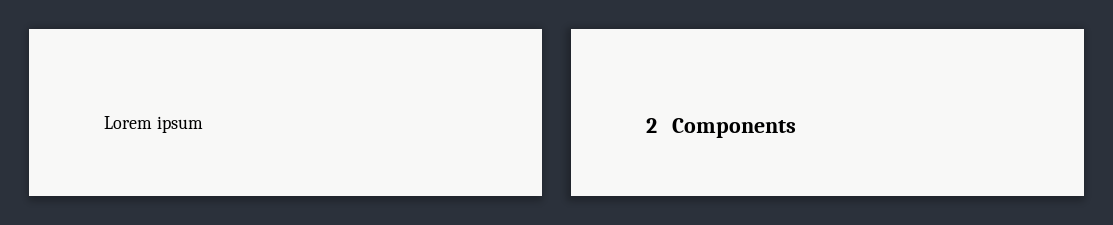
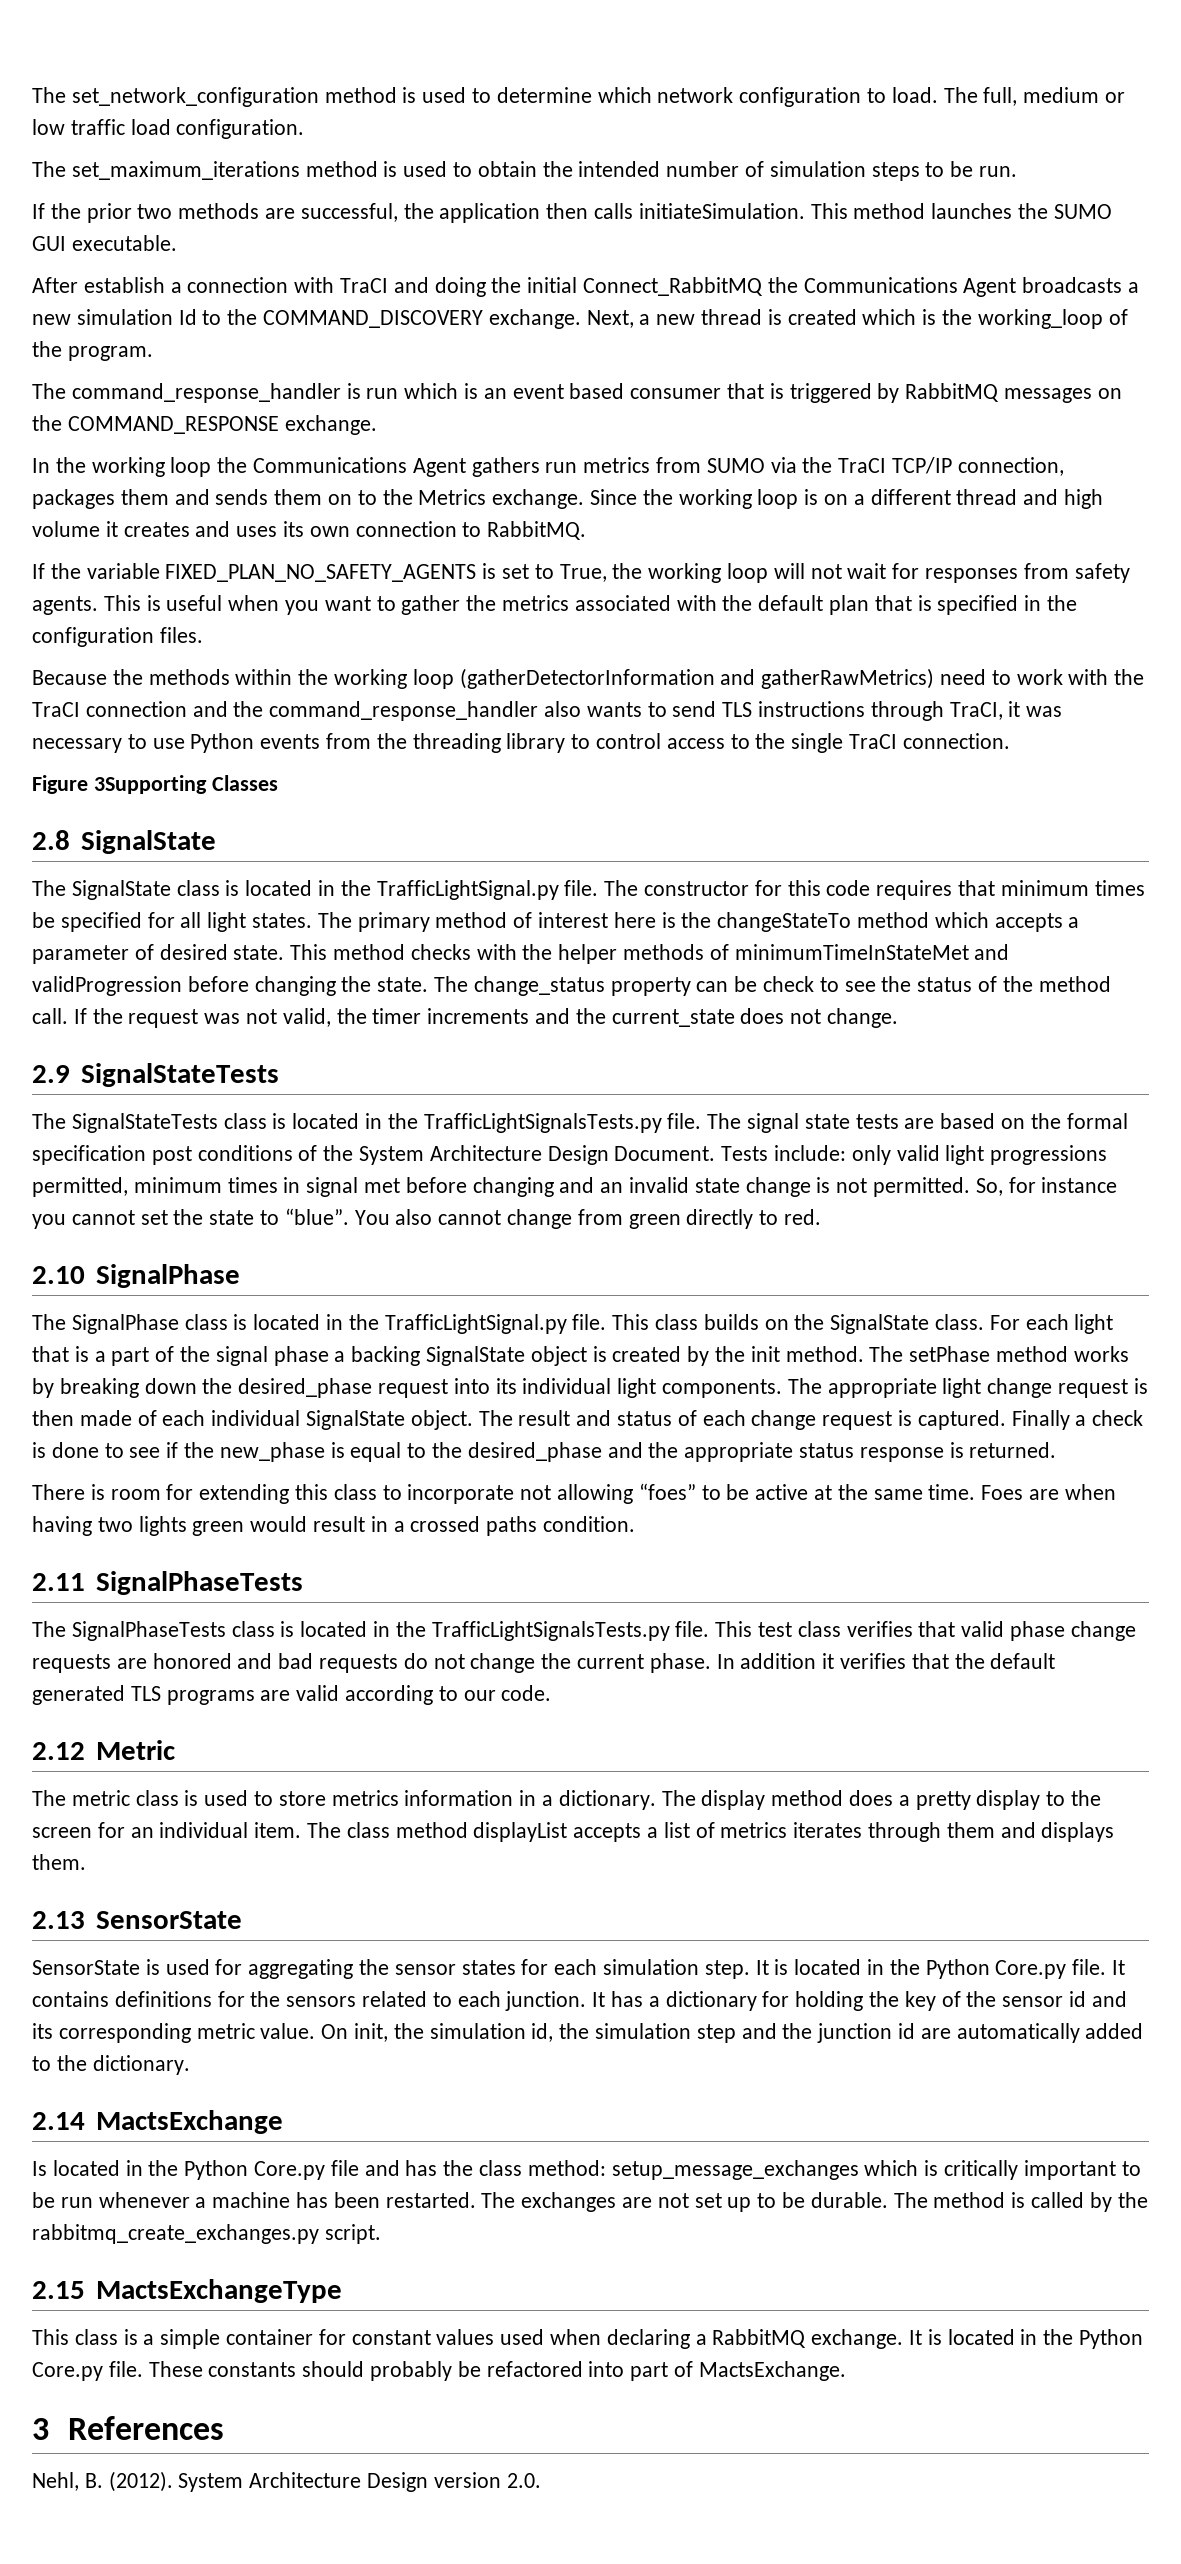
[104,116,203,133] [646,118,797,138] Lorem ipsum // 2 Components -> [32,87,1126,107] [32,119,305,139] [32,161,1018,181] [32,203,1112,223] [32,235,177,251] [32,277,1140,297] [32,309,1128,329] [32,341,153,361] [32,383,1122,403] [32,415,377,435] [32,457,1064,477] [32,489,1104,509] [32,521,587,540] [32,563,1130,583] [32,595,1078,615] [32,627,203,647] [32,668,1145,689] [32,701,1063,721] [32,733,1010,753] [32,775,278,794] [32,830,216,854] [32,880,1145,900] [32,912,1080,932] [32,944,1010,964] [32,976,1111,996] [32,1008,899,1028] [32,1063,279,1087] [32,1113,1128,1133] [32,1145,1108,1165] [32,1177,1118,1197] [32,1208,822,1229] [32,1264,240,1288] [32,1314,1114,1334] [32,1346,1129,1366] [32,1378,1148,1398] [32,1410,1144,1430] [32,1442,1057,1462] [32,1483,1116,1504] [32,1516,636,1536] [32,1571,303,1595] [32,1621,1136,1641] [32,1653,1056,1673] [32,1685,552,1705] [32,1740,175,1760] [32,1790,1102,1810] [32,1822,1115,1842] [32,1854,86,1870] [32,1911,242,1929] [32,1959,1126,1979] [32,1991,1127,2011] [32,2023,1144,2043] [32,2055,190,2075] [32,2110,283,2134] [32,2160,1141,2180] [32,2192,1148,2212] [32,2224,381,2244] [32,2279,342,2303] [32,2329,1144,2349] [32,2361,846,2381] [32,2416,224,2440] [32,2471,541,2492] The set_network_configuration method is used to determine which network configuration to load. The full, medium or low traffic load configuration. // The set_maximum_iterations method is used to obtain the intended number of simulation steps to be run. // If the prior two methods are successful, the application then calls initiateSimulation. This method launches the SUMO GUI executable. // After establish a connection with TraCI and doing the initial Connect_RabbitMQ the Communications Agent broadcasts a new simulation Id to the COMMAND_DISCOVERY exchange. Next, a new thread is created which is the working_loop of the program. // The command_response_handler is run which is an event based consumer that is triggered by RabbitMQ messages on the COMMAND_RESPONSE exchange. // In the working loop the Communications Agent gathers run metrics from SUMO via the TraCI TCP/IP connection, packages them and sends them on to the Metrics exchange. Since the working loop is on a different thread and high volume it creates and uses its own connection to RabbitMQ. // If the variable FIXED_PLAN_NO_SAFETY_AGENTS is set to True, the working loop will not wait for responses from safety agents. This is useful when you want to gather the metrics associated with the default plan that is specified in the configuration files. // Because the methods within the working loop (gatherDetectorInformation and gatherRawMetrics) need to work with the TraCI connection and the command_response_handler also wants to send TLS instructions through TraCI, it was necessary to use Python events from the threading library to control access to the single TraCI connection. // Figure 3Supporting Classes // 2.8 SignalState // The SignalState class is located in the TrafficLightSignal.py file. The constructor for this code requires that minimum times be specified for all light states. The primary method of interest here is the changeStateTo method which accepts a parameter of desired state. This method checks with the helper methods of minimumTimeInStateMet and validProgression before changing the state. The change_status property can be check to see the status of the method call. If the request was not valid, the timer increments and the current_state does not change. // 2.9 SignalStateTests // The SignalStateTests class is located in the TrafficLightSignalsTests.py file. The signal state tests are based on the formal specification post conditions of the System Architecture Design Document. Tests include: only valid light progressions permitted, minimum times in signal met before changing and an invalid state change is not permitted. So, for instance you cannot set the state to “blue”. You also cannot change from green directly to red. // 2.10 SignalPhase // The SignalPhase class is located in the TrafficLightSignal.py file. This class builds on the SignalState class. For each light that is a part of the signal phase a backing SignalState object is created by the init method. The setPhase method works by breaking down the desired_phase request into its individual light components. The appropriate light change request is then made of each individual SignalState object. The result and status of each change request is captured. Finally a check is done to see if the new_phase is equal to the desired_phase and the appropriate status response is returned. // There is room for extending this class to incorporate not allowing “foes” to be active at the same time. Foes are when having two lights green would result in a crossed paths condition. // 2.11 SignalPhaseTests // The SignalPhaseTests class is located in the TrafficLightSignalsTests.py file. This test class verifies that valid phase change requests are honored and bad requests do not change the current phase. In addition it verifies that the default generated TLS programs are valid according to our code. // 2.12 Metric // The metric class is used to store metrics information in a dictionary. The display method does a pretty display to the screen for an individual item. The class method displayList accepts a list of metrics iterates through them and displays them. // 2.13 SensorState // SensorState is used for aggregating the sensor states for each simulation step. It is located in the Python Core.py file. It contains definitions for the sensors related to each junction. It has a dictionary for holding the key of the sensor id and its corresponding metric value. On init, the simulation id, the simulation step and the junction id are automatically added to the dictionary. // 2.14 MactsExchange // Is located in the Python Core.py file and has the class method: setup_message_exchanges which is critically important to be run whenever a machine has been restarted. The exchanges are not set up to be durable. The method is called by the rabbitmq_create_exchanges.py script. // 2.15 MactsExchangeType // This class is a simple container for constant values used when declaring a RabbitMQ exchange. It is located in the Python Core.py file. These constants should probably be refactored into part of MactsExchange. // 3 References // Nehl, B. (2012). System Architecture Design version 2.0.

